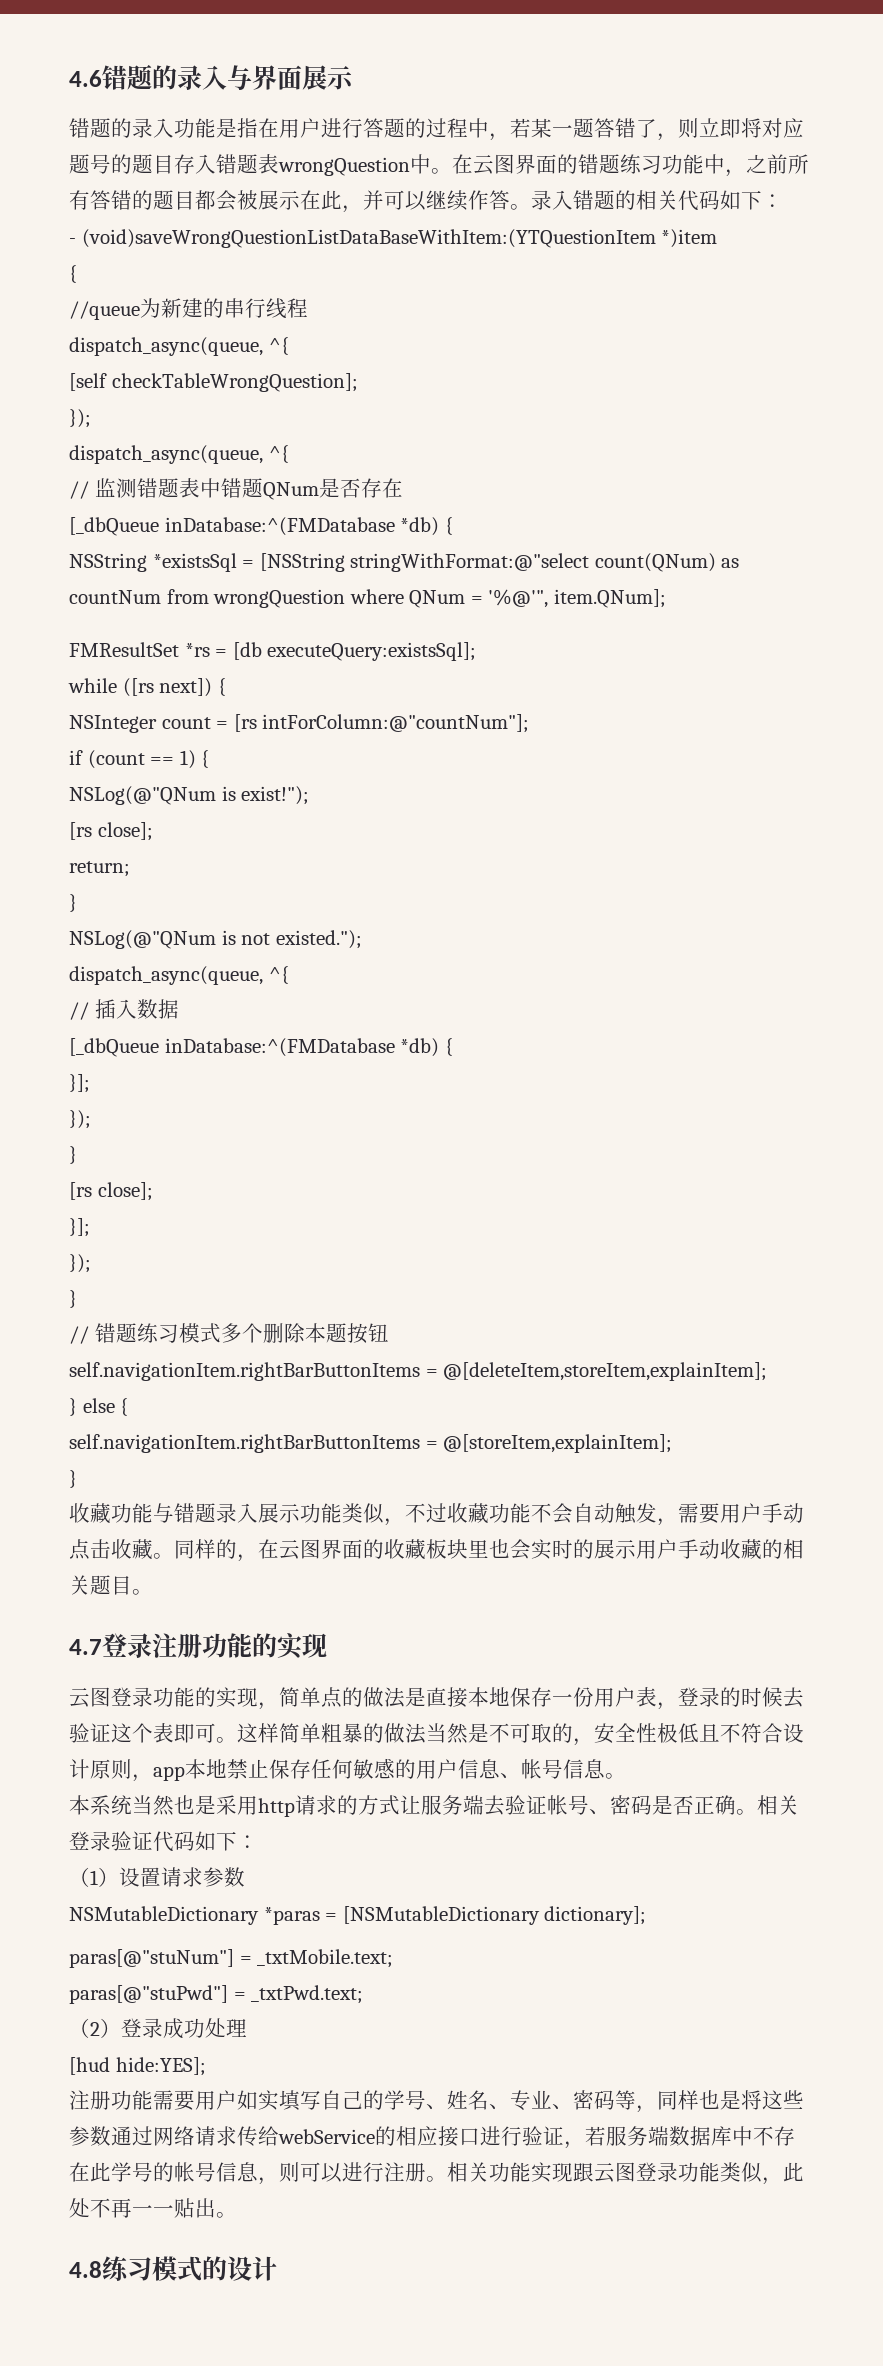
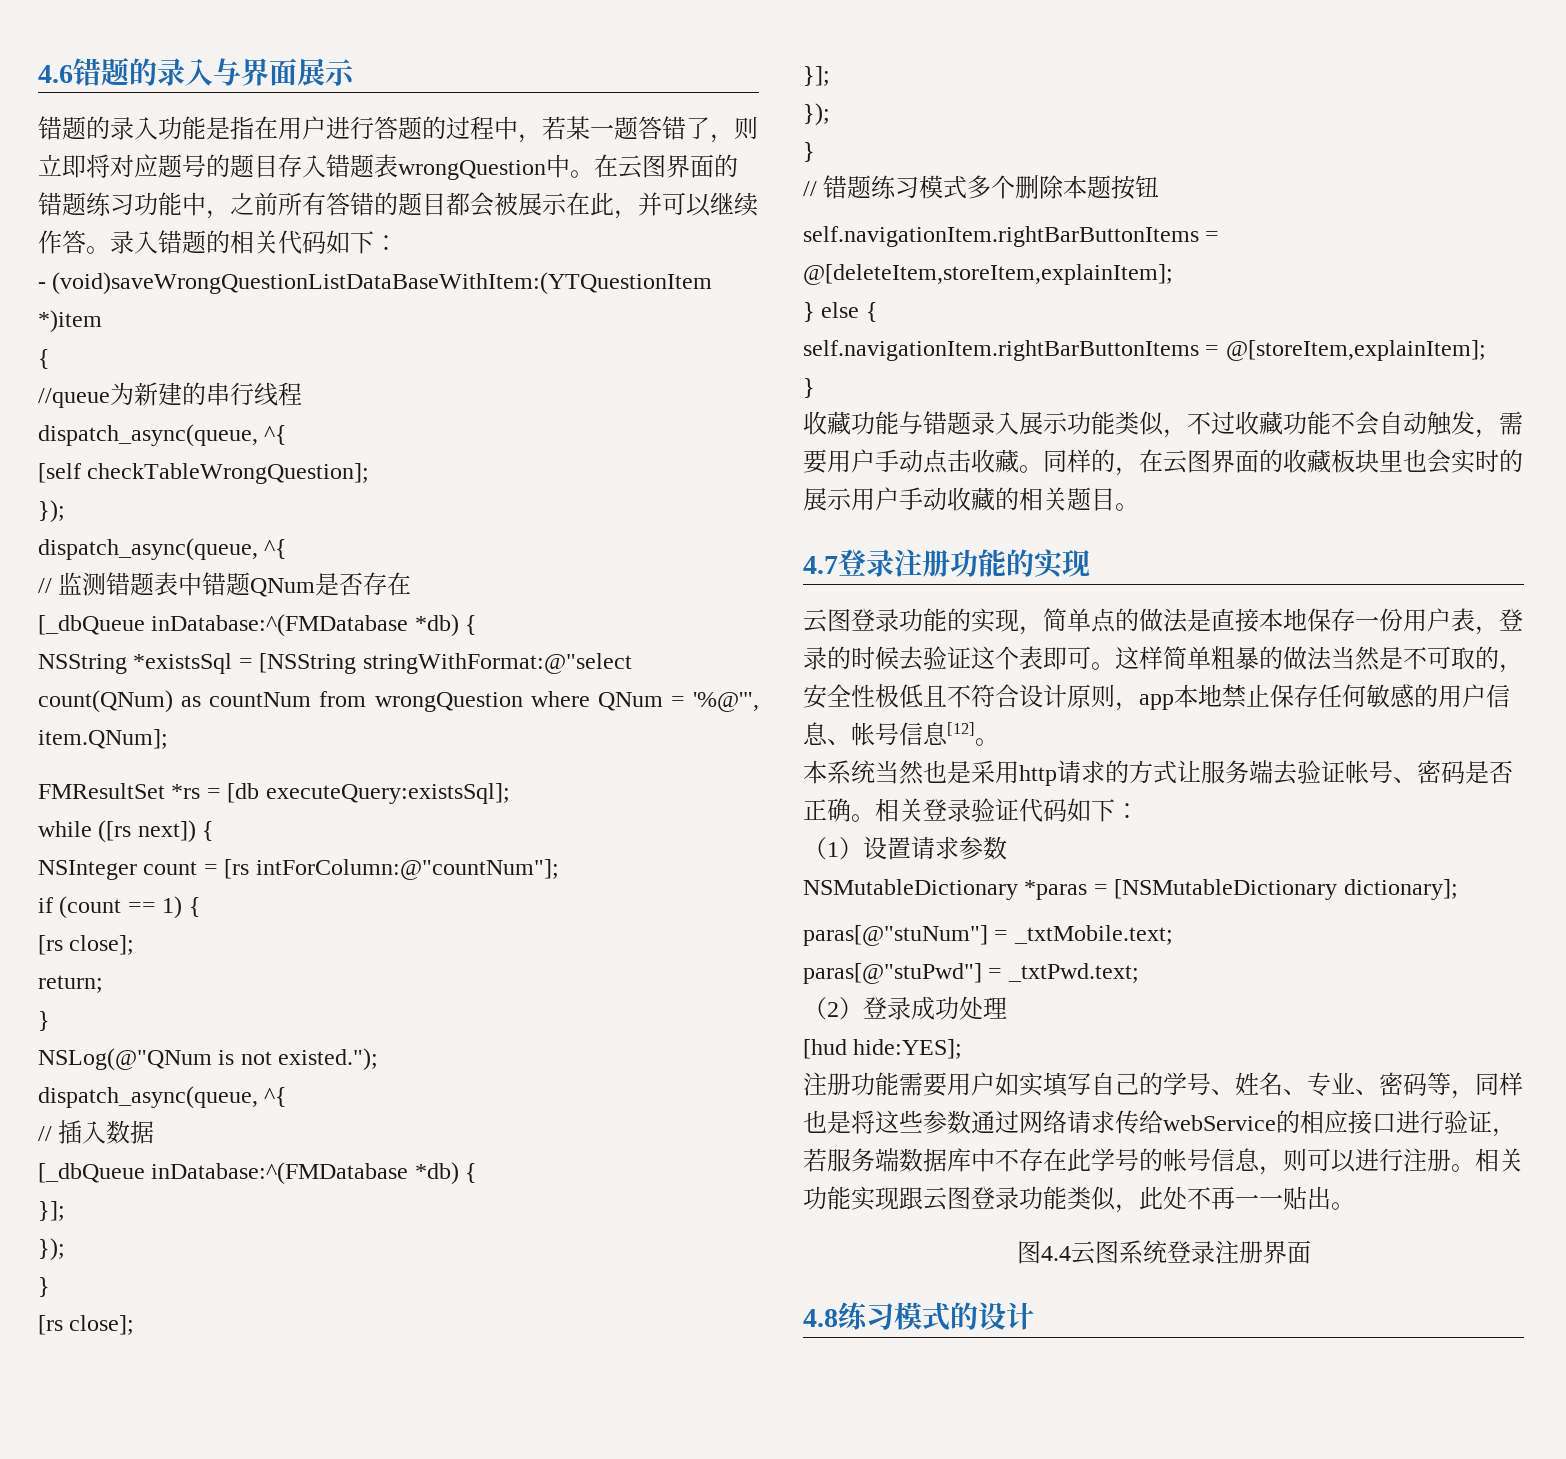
[69,786,310,805] // NSLog(@"QNum is exist!"); -> (201, 907) none
(605, 1769) none -> [947,722,975,736] [12]
(237, 2215) none -> [1016,1240,1311,1265] // 图4.4云图系统登录注册界面

